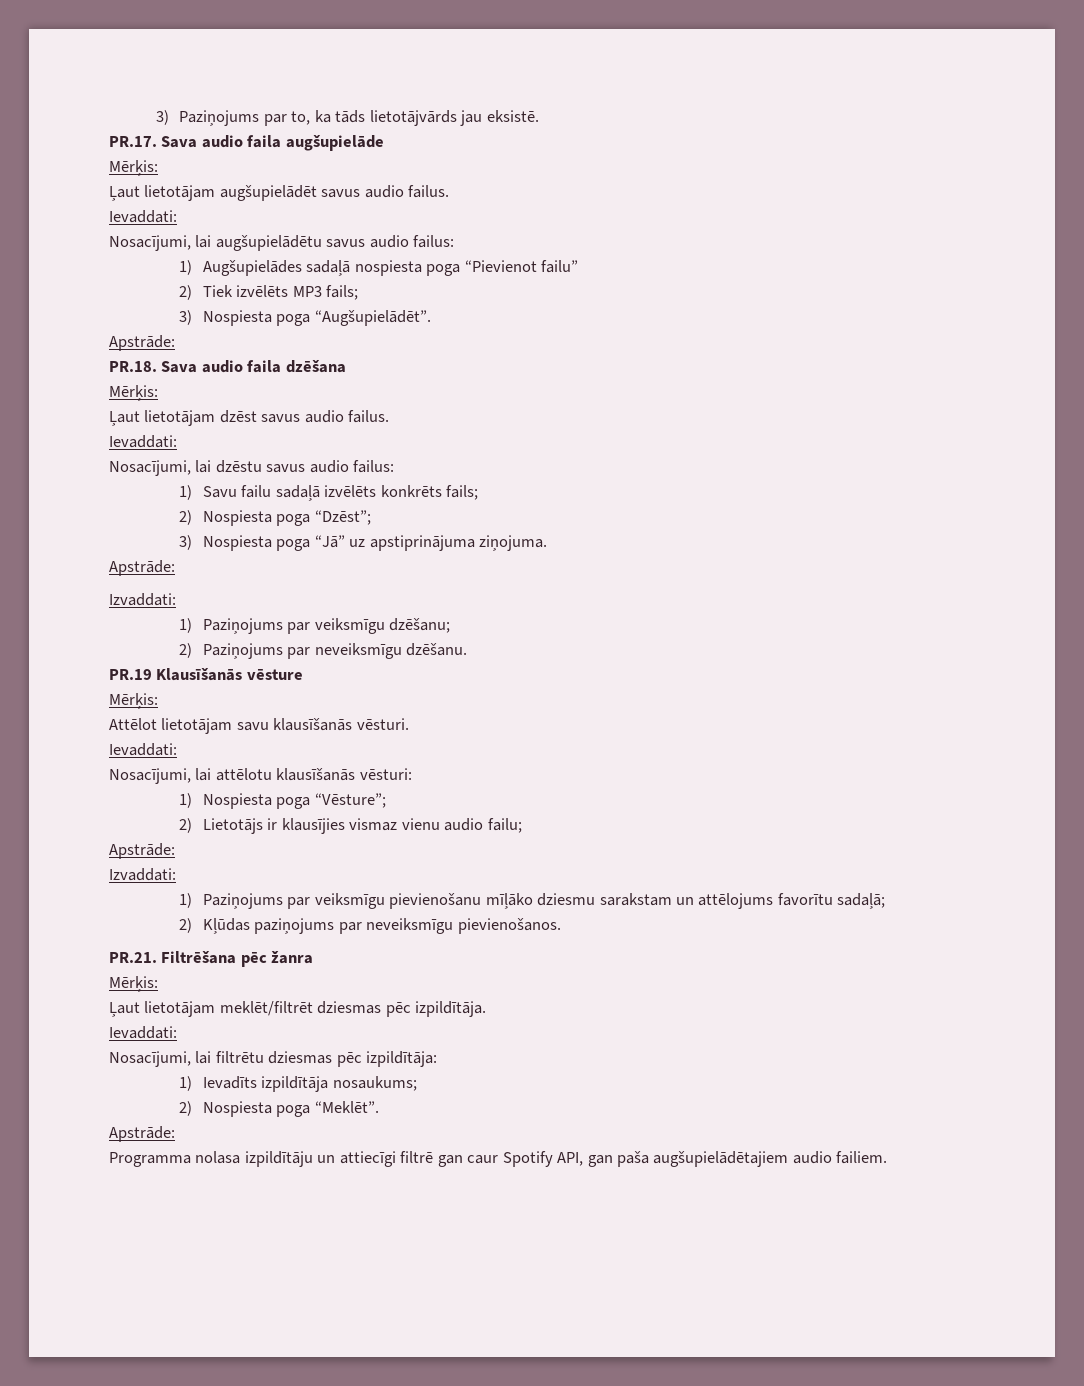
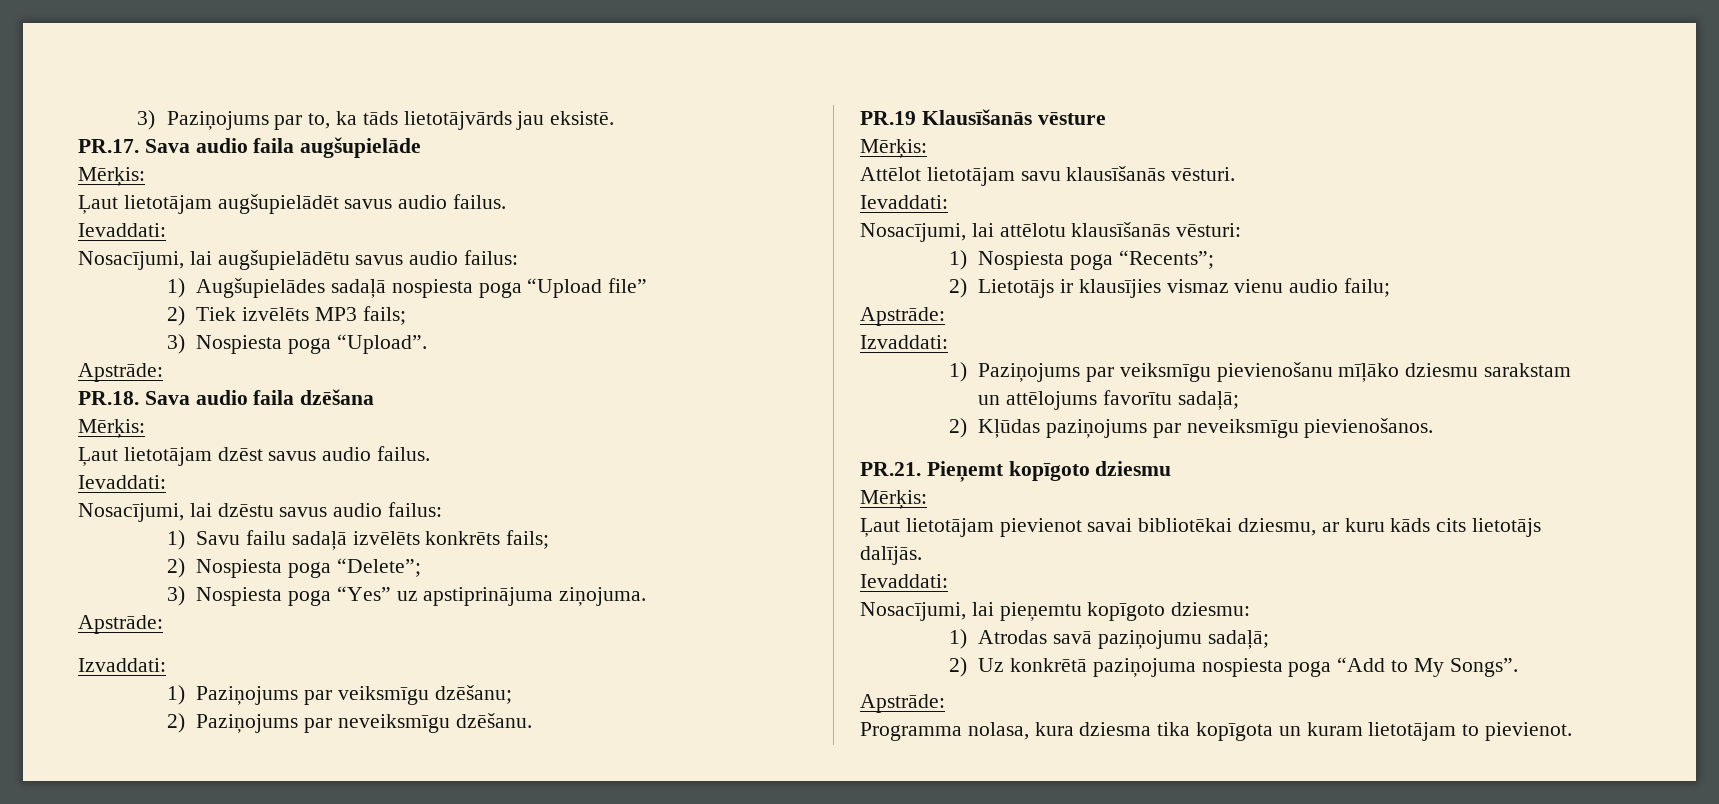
[464,260,579,273] “Pievienot failu” -> [527,278,648,298] “Upload file”
[314,310,431,326] “Augšupielādēt”. -> [336,334,427,354] “Upload”.
[314,510,371,525] [179,535,345,551] “Dzēst”; // 3) Nospiesta poga “Jā” -> [336,558,421,577] [166,586,391,606] “Delete”; // 3) Nospiesta poga “Yes”
[314,793,386,808] “Vēsture”; -> [1118,250,1214,269] “Recents”;
[161,950,314,967] [109,976,158,992] [109,1001,487,1017] [109,1026,177,1039] [109,1051,438,1067] [179,1076,417,1092] [179,1101,379,1117] [109,1126,175,1142] [109,1151,888,1167] Filtrēšana pēc žanra // Mērķis: // Ļaut lietotājam meklēt/filtrēt dziesmas pēc izpildītāja. // Ievaddati: // Nosacījumi, lai filtrētu dziesmas pēc izpildītāja: // 1) Ievadīts izpildītāja nosaukums; // 2) Nospiesta poga “Meklēt”. // Apstrāde: // Programma nolasa izpildītāju un attiecīgi filtrē gan caur Spotify API, gan paša augšupielādētajiem audio failiem. -> [926,461,1172,482] [860,490,927,509] [860,518,1542,537] [860,546,922,565] [860,574,948,588] [860,602,1251,621] [948,629,1269,649] [948,657,1518,677] [860,694,945,713] [860,722,1573,741] Pieņemt kopīgoto dziesmu // Mērķis: // Ļaut lietotājam pievienot savai bibliotēkai dziesmu, ar kuru kāds cits lietotājs dalījās. // Ievaddati: // Nosacījumi, lai pieņemtu kopīgoto dziesmu: // 1) Atrodas savā paziņojumu sadaļā; // 2) Uz konkrētā paziņojuma nospiesta poga “Add to My Songs”. // Apstrāde: // Programma nolasa, kura dziesma tika kopīgota un kuram lietotājam to pievienot.

